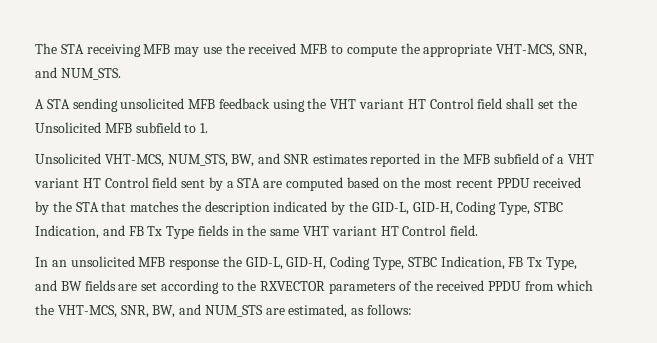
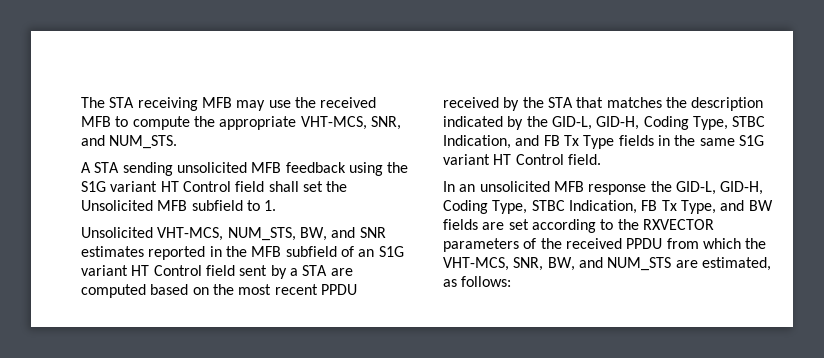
[330,99,357,109] VHT -> [81,181,106,192] S1G
[557,154,594,164] a VHT -> [358,246,404,257] an S1G
[303,226,330,236] VHT -> [738,135,764,146] S1G

